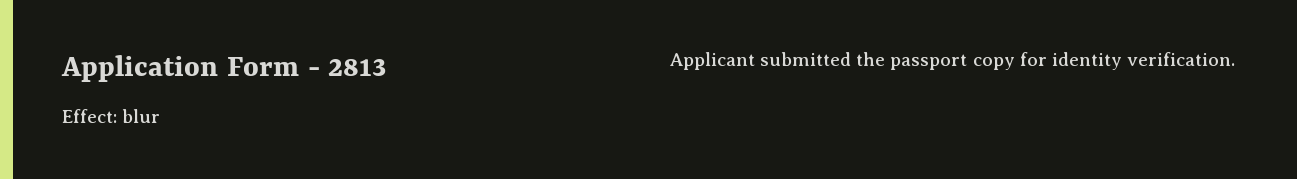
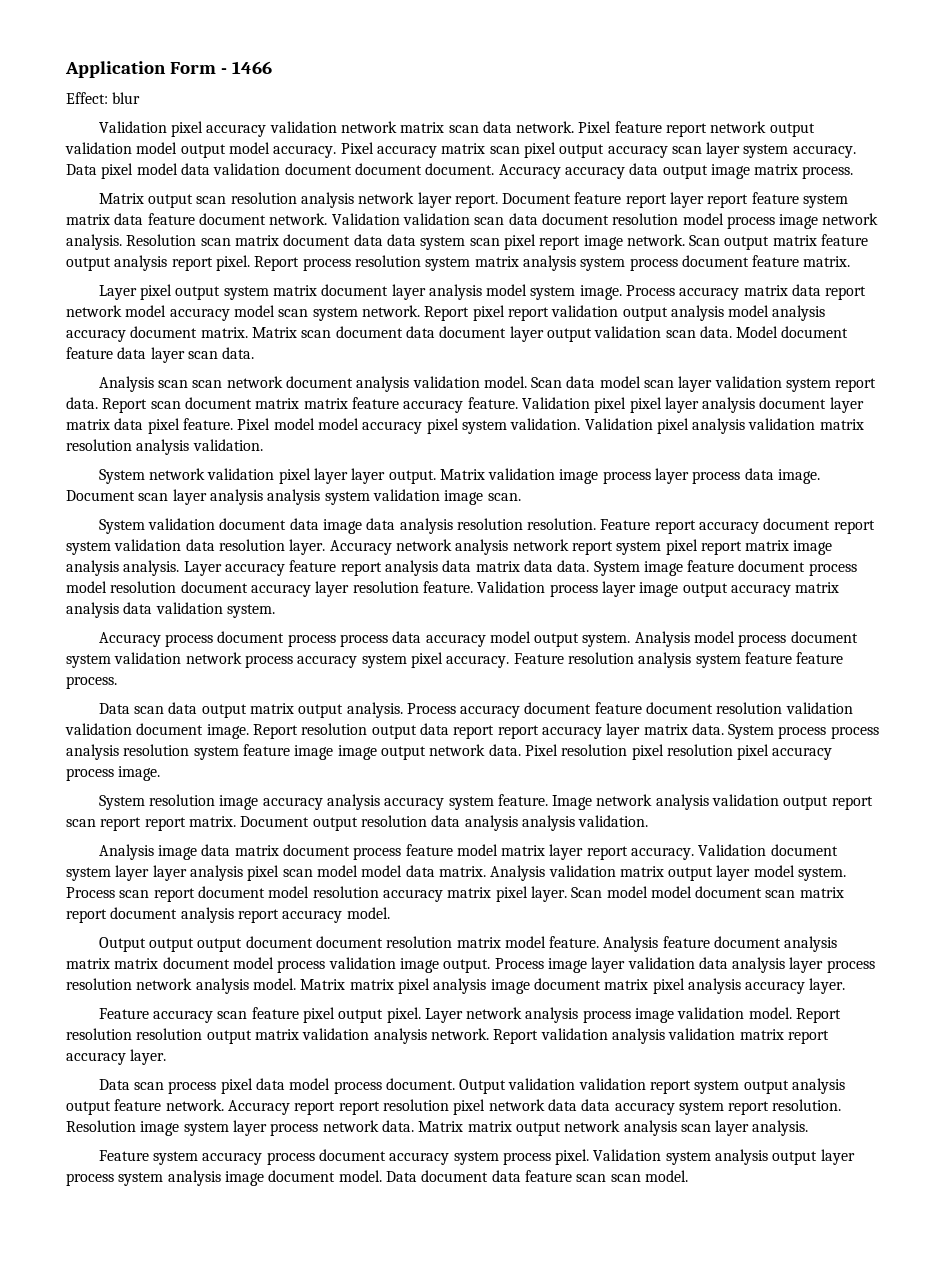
[328,59,387,76] 2813 -> [231,61,272,74] 1466
[670,52,1235,70] Applicant submitted the passport copy for identity verification. -> [98,121,815,137] [65,142,856,158] [66,163,854,179] [98,192,849,208] [66,213,879,229] [66,234,869,250] [66,255,851,271] [98,284,867,300] [66,305,826,321] [66,326,849,342] [66,347,255,363] [98,376,877,392] [66,397,864,413] [66,418,864,434] [66,439,263,455] [98,468,821,484] [66,489,521,505] [98,518,875,534] [66,539,833,555] [66,560,857,576] [66,581,840,597] [66,602,275,618] [98,631,858,647] [66,652,844,668] [66,676,117,689] [98,702,853,718] [65,723,879,739] [66,744,833,760] [66,766,161,781] [98,794,873,810] [66,815,649,831] [98,844,838,860] [66,865,847,881] [66,886,844,902] [66,907,390,923] [98,936,838,952] [66,957,875,973] [66,978,846,994] [98,1007,842,1023] [66,1028,829,1044] [66,1049,167,1065] [98,1078,846,1094] [66,1099,842,1115] [66,1120,809,1136] [98,1149,855,1165] [66,1170,688,1186] Validation pixel accuracy validation network matrix scan data network. Pixel feature report network output validation model output model accuracy. Pixel accuracy matrix scan pixel output accuracy scan layer system accuracy. Data pixel model data validation document document document. Accuracy accuracy data output image matrix process. // Matrix output scan resolution analysis network layer report. Document feature report layer report feature system matrix data feature document network. Validation validation scan data document resolution model process image network analysis. Resolution scan matrix document data data system scan pixel report image network. Scan output matrix feature output analysis report pixel. Report process resolution system matrix analysis system process document feature matrix. // Layer pixel output system matrix document layer analysis model system image. Process accuracy matrix data report network model accuracy model scan system network. Report pixel report validation output analysis model analysis accuracy document matrix. Matrix scan document data document layer output validation scan data. Model document feature data layer scan data. // Analysis scan scan network document analysis validation model. Scan data model scan layer validation system report data. Report scan document matrix matrix feature accuracy feature. Validation pixel pixel layer analysis document layer matrix data pixel feature. Pixel model model accuracy pixel system validation. Validation pixel analysis validation matrix resolution analysis validation. // System network validation pixel layer layer output. Matrix validation image process layer process data image. Document scan layer analysis analysis system validation image scan. // System validation document data image data analysis resolution resolution. Feature report accuracy document report system validation data resolution layer. Accuracy network analysis network report system pixel report matrix image analysis analysis. Layer accuracy feature report analysis data matrix data data. System image feature document process model resolution document accuracy layer resolution feature. Validation process layer image output accuracy matrix analysis data validation system. // Accuracy process document process process data accuracy model output system. Analysis model process document system validation network process accuracy system pixel accuracy. Feature resolution analysis system feature feature process. // Data scan data output matrix output analysis. Process accuracy document feature document resolution validation validation document image. Report resolution output data report report accuracy layer matrix data. System process process analysis resolution system feature image image output network data. Pixel resolution pixel resolution pixel accuracy process image. // System resolution image accuracy analysis accuracy system feature. Image network analysis validation output report scan report report matrix. Document output resolution data analysis analysis validation. // Analysis image data matrix document process feature model matrix layer report accuracy. Validation document system layer layer analysis pixel scan model model data matrix. Analysis validation matrix output layer model system. Process scan report document model resolution accuracy matrix pixel layer. Scan model model document scan matrix report document analysis report accuracy model. // Output output output document document resolution matrix model feature. Analysis feature document analysis matrix matrix document model process validation image output. Process image layer validation data analysis layer process resolution network analysis model. Matrix matrix pixel analysis image document matrix pixel analysis accuracy layer. // Feature accuracy scan feature pixel output pixel. Layer network analysis process image validation model. Report resolution resolution output matrix validation analysis network. Report validation analysis validation matrix report accuracy layer. // Data scan process pixel data model process document. Output validation validation report system output analysis output feature network. Accuracy report report resolution pixel network data data accuracy system report resolution. Resolution image system layer process network data. Matrix matrix output network analysis scan layer analysis. // Feature system accuracy process document accuracy system process pixel. Validation system analysis output layer process system analysis image document model. Data document data feature scan scan model.

